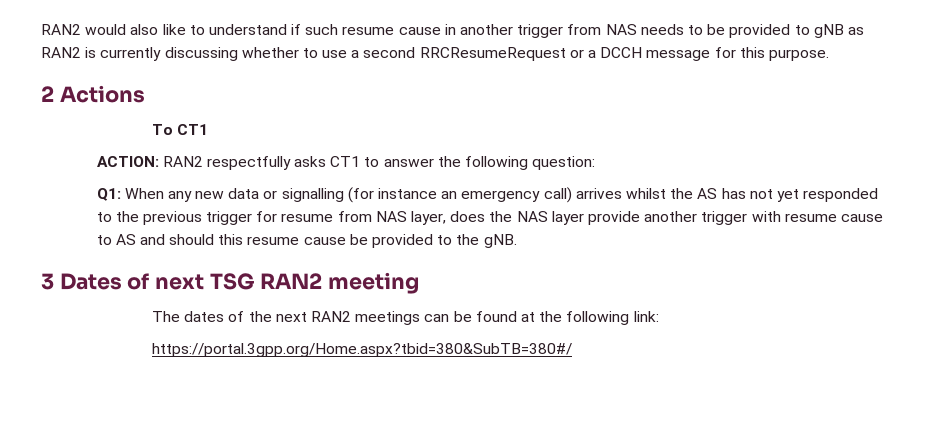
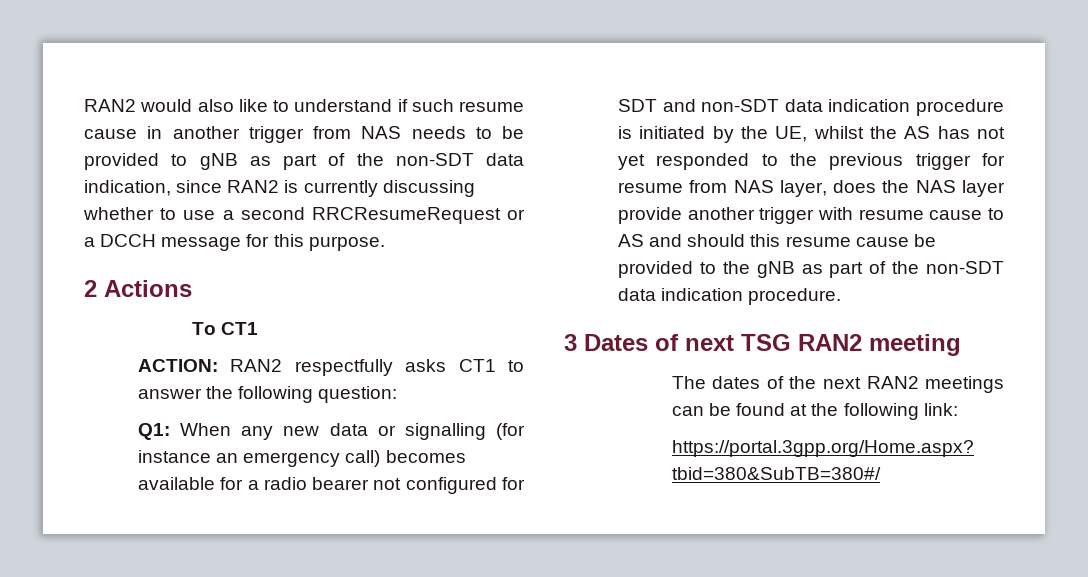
(864, 31) none -> [283,153,524,170] [84,180,223,196] part of the non-SDT data indication, since
[575,188,622,199] arrives -> [385,450,466,463] [137,477,525,494] [617,99,1004,116] [617,126,808,143] becomes available for a radio bearer not configured for SDT and non-SDT data indication procedure is initiated by the UE,
[483,234,517,248] gNB. -> [756,261,1004,278] [617,288,842,305] gNB as part of the non-SDT data indication procedure.

